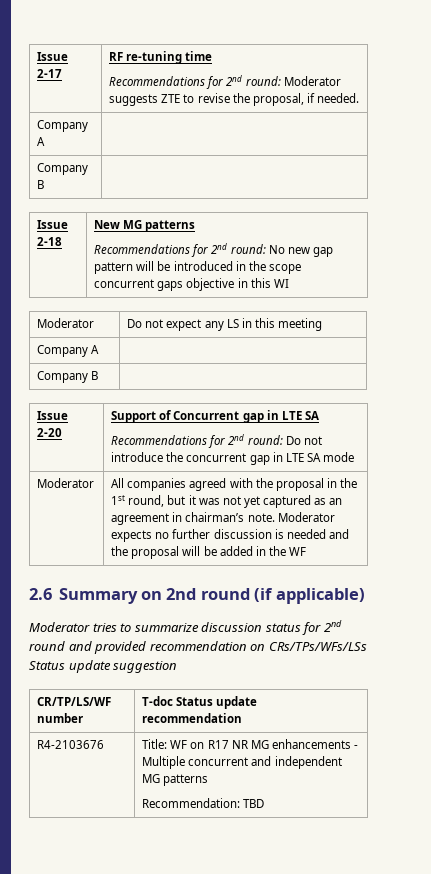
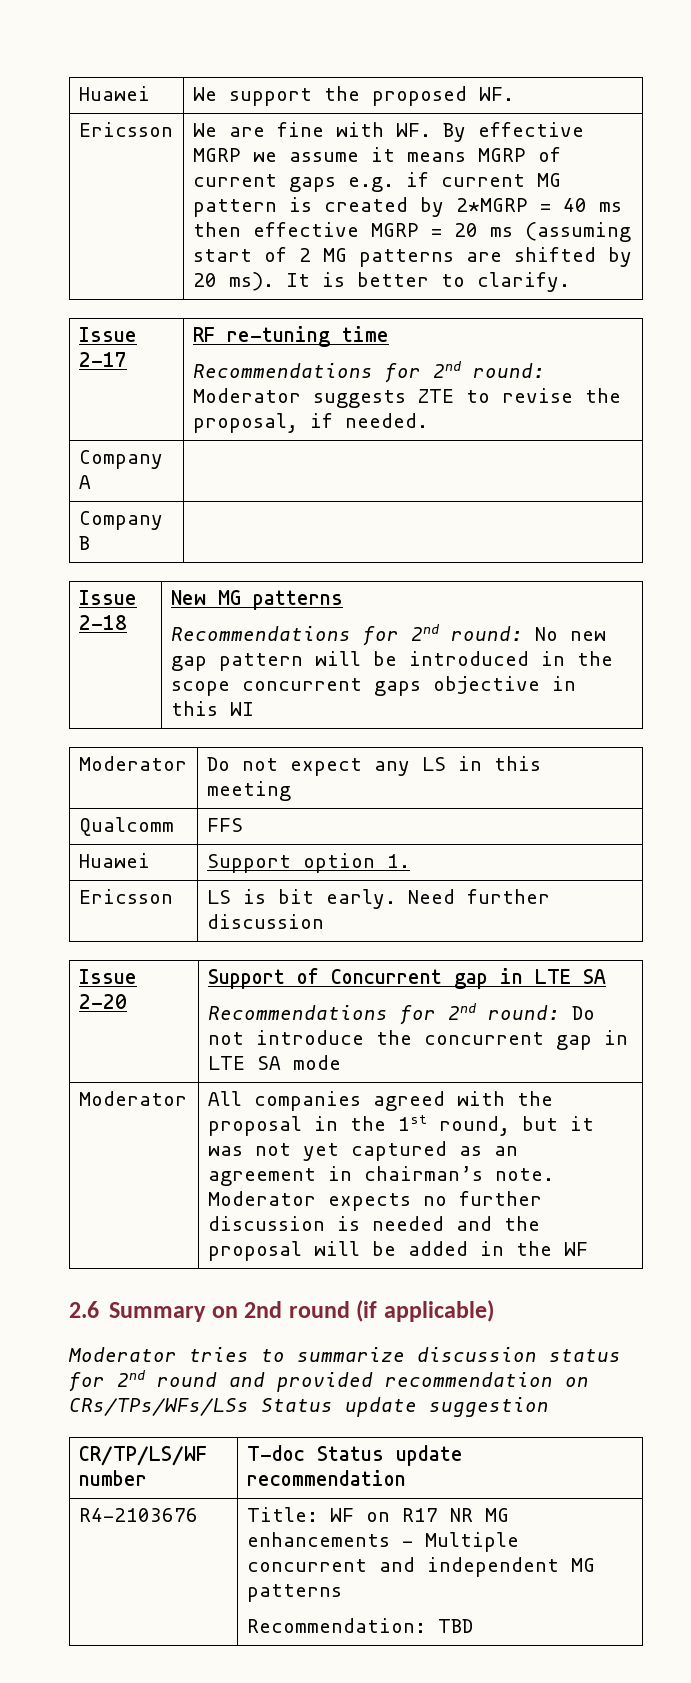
(37, 56) none -> [78,86,150,101] [192,86,514,106] [78,122,173,137] [192,122,584,142] [192,147,561,162] [192,172,561,192] [192,197,622,217] [192,222,631,242] [192,247,632,267] [192,272,570,292] Huawei | We support the proposed WF. // Ericsson | We are fine with WF. By effective MGRP we assume it means MGRP of current gaps e.g. if current MG pattern is created by 2*MGRP = 40 ms then effective MGRP = 20 ms (assuming start of 2 MG patterns are shifted by 20 ms). It is better to clarify. //
[37,345,100,357] [37,371,99,383] Company A | // Company B | -> [78,817,174,836] [206,818,243,832] [78,853,150,868] [206,853,410,873] [78,889,173,904] [206,889,550,909] [206,914,324,929] Qualcomm | FFS // Huawei | Support option 1. // Ericsson | LS is bit early. Need further discussion

